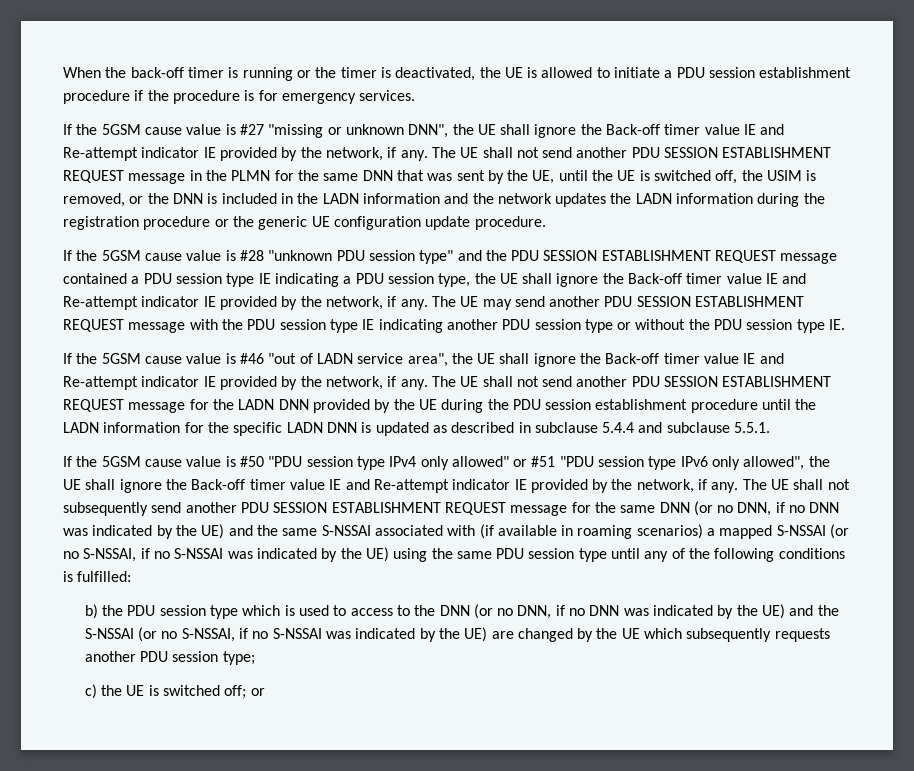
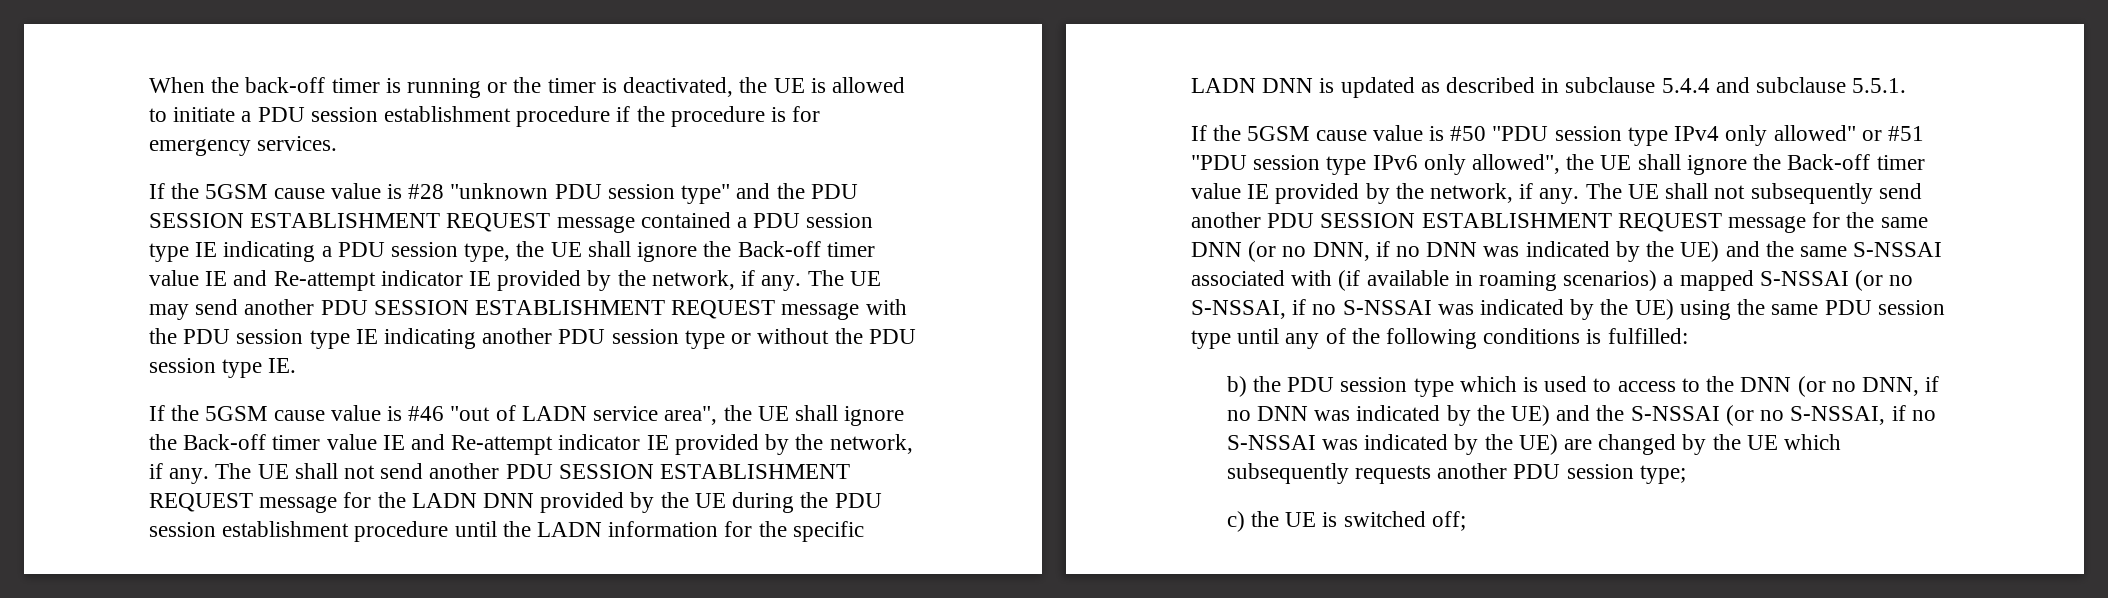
[63,124,785,138] [63,147,832,161] [63,170,817,184] [63,193,825,207] [63,216,546,230] // If the 5GSM cause value is #27 "missing or unknown DNN", the UE shall ignore the Back-off timer value IE and Re-attempt indicator IE provided by the network, if any. The UE shall not send another PDU SESSION ESTABLISHMENT REQUEST message in the PLMN for the same DNN that was sent by the UE, until the UE is switched off, the USIM is removed, or the DNN is included in the LADN information and the network updates the LADN information during the registration procedure or the generic UE configuration update procedure. -> (338, 143) none
[345,479,527,493] and Re-attempt indicator IE -> (1270, 191) none
[250,688,265,696] or -> (1466, 521) none

